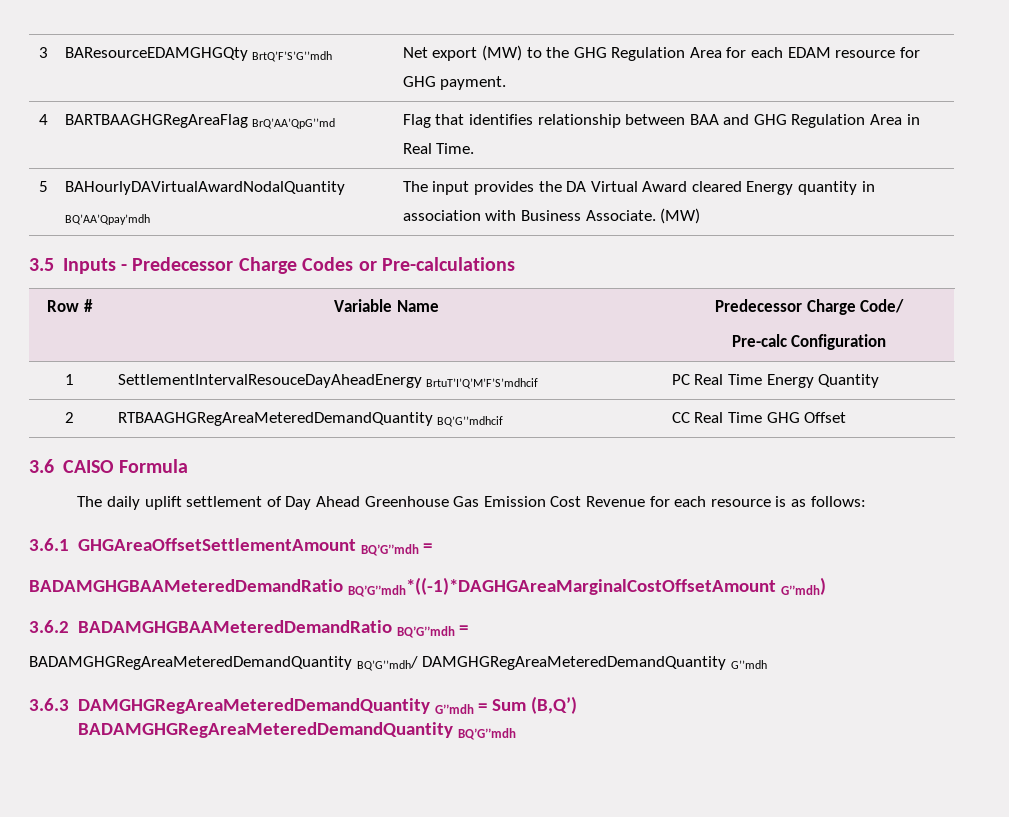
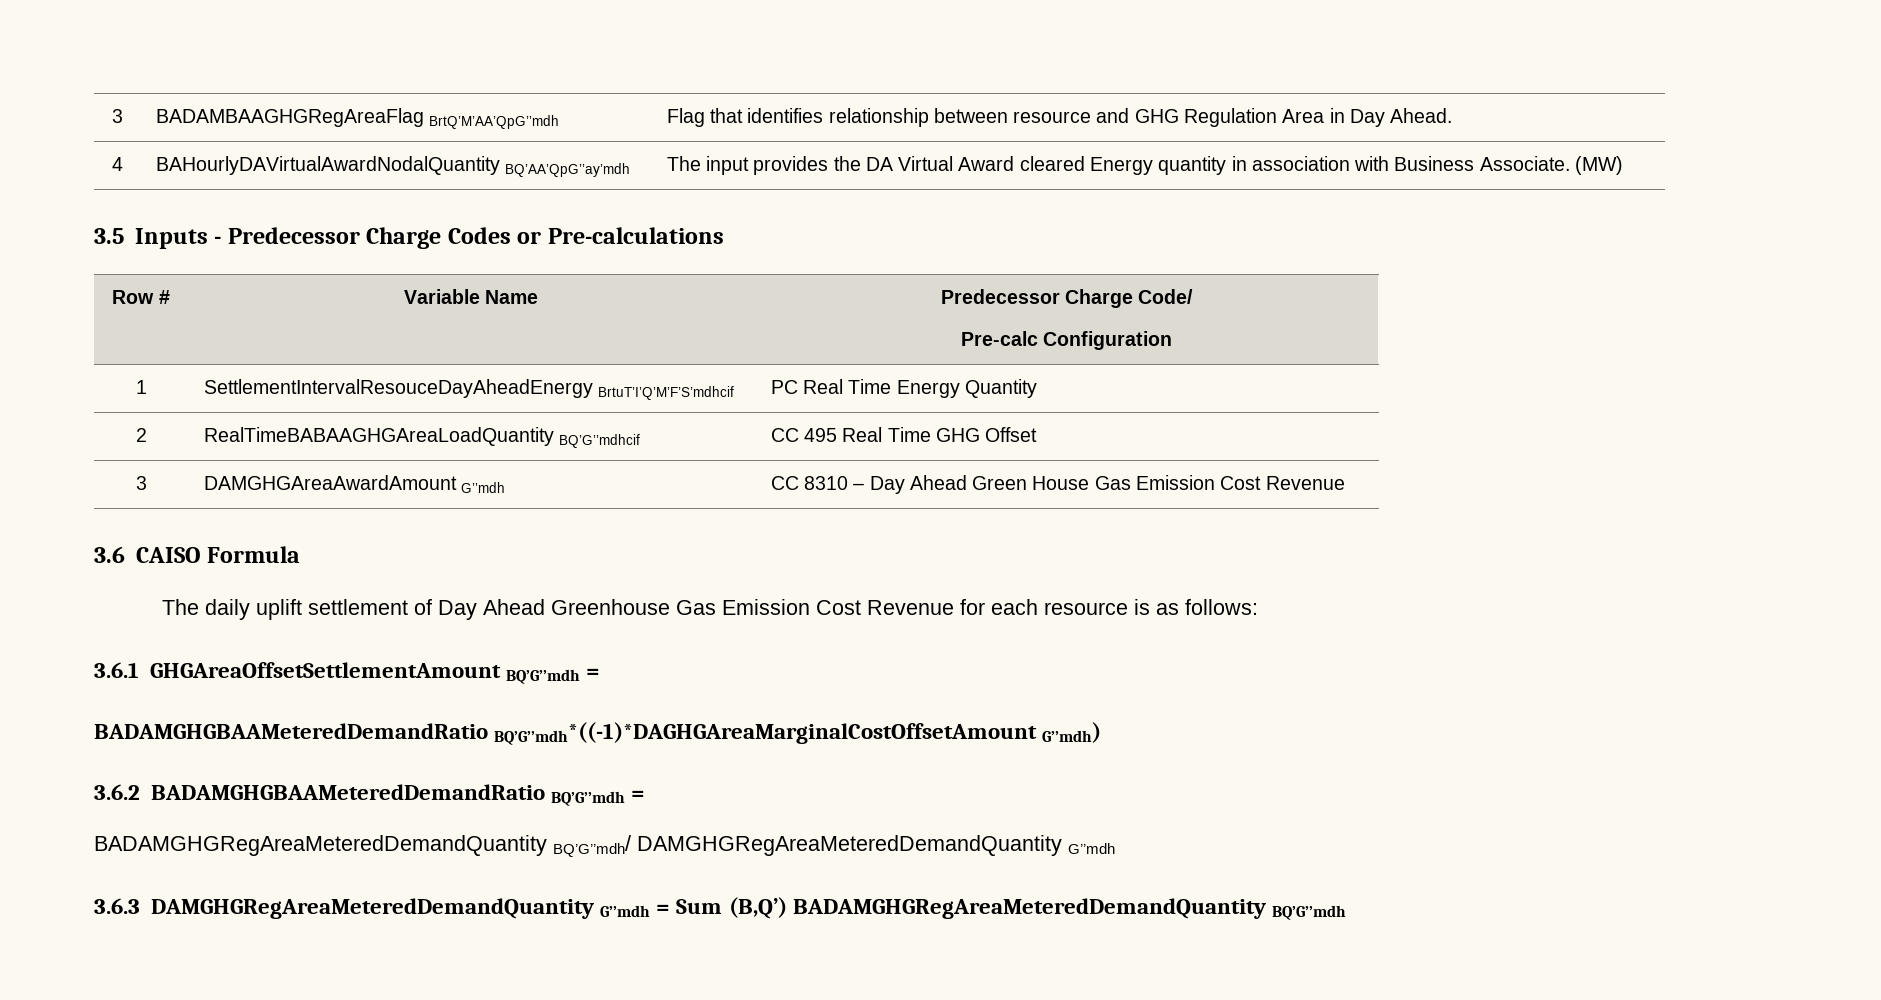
[38,47,48,58] [64,47,333,62] [402,45,920,61] [402,76,507,90] [38,114,48,125] [64,114,336,129] 3 | BAResourceEDAMGHGQty BrtQ’F’S’G’’mdh | Net export (MW) to the GHG Regulation Area for each EDAM resource for GHG payment. // 4 | BARTBAAGHGRegAreaFlag BrQ’AA’QpG’’md -> [111,109,123,123] [155,108,560,129] 3 | BADAMBAAGHGRegAreaFlag BrtQ’M’AA’QpG’’mdh
[689,114,719,125] BAA -> [1013,111,1092,123] resource
[402,143,475,154] [38,181,48,192] Real Time. // 5 -> [1349,108,1453,127] [111,157,123,171] Day Ahead. // 4
[64,214,150,225] BQ’AA’Qpay’mdh -> [505,163,631,177] BQ’AA’QpG’’ay’mdh
[117,412,433,426] RTBAAGHGRegAreaMeteredDemandQuantity -> [203,427,554,446] RealTimeBABAAGHGAreaLoadQuantity
(690, 417) none -> [804,428,838,442] 495
(847, 417) none -> [135,476,147,490] [203,475,506,493] [770,475,1345,494] // 3 | DAMGHGAreaAwardAmount G’’mdh | CC 8310 – Day Ahead Green House Gas Emission Cost Revenue

